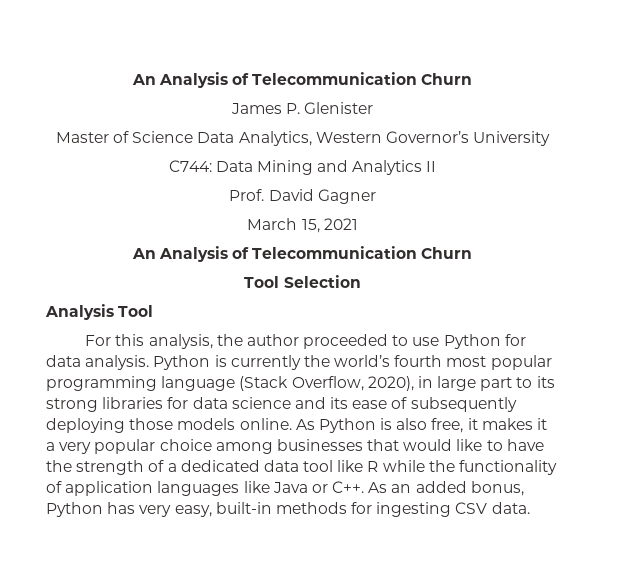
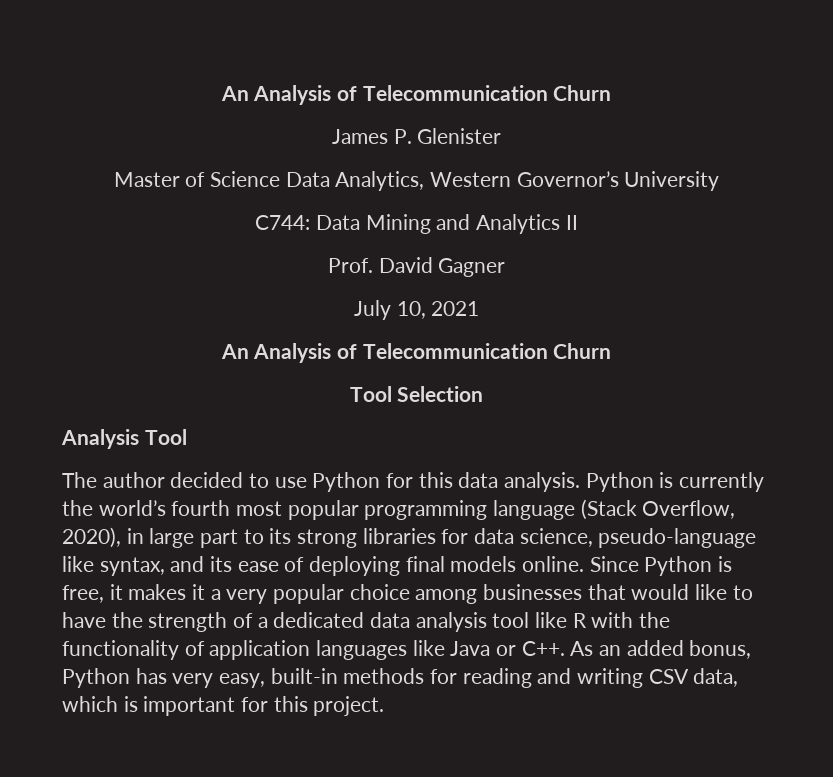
[247,218,320,233] March 15, -> [353,300,426,320] July 10,
[85,334,389,349] For this analysis, the author proceeded -> [62,472,244,488] The author decided
(526, 340) none -> [418,472,453,488] this
[231,397,291,409] science -> [519,528,757,548] [62,556,165,576] science, pseudo-language like syntax,
[410,397,517,412] [46,418,174,433] subsequently deploying those -> [309,556,445,576] deploying final
[295,418,428,433] As Python is also -> [589,556,733,576] Since Python is
(299, 466) none -> [415,612,487,632] analysis
[382,460,425,472] while -> [591,612,634,628] with
[376,502,530,517] ingesting CSV data. -> [462,668,739,688] [62,696,385,716] reading and writing CSV data, which is important for this project.

